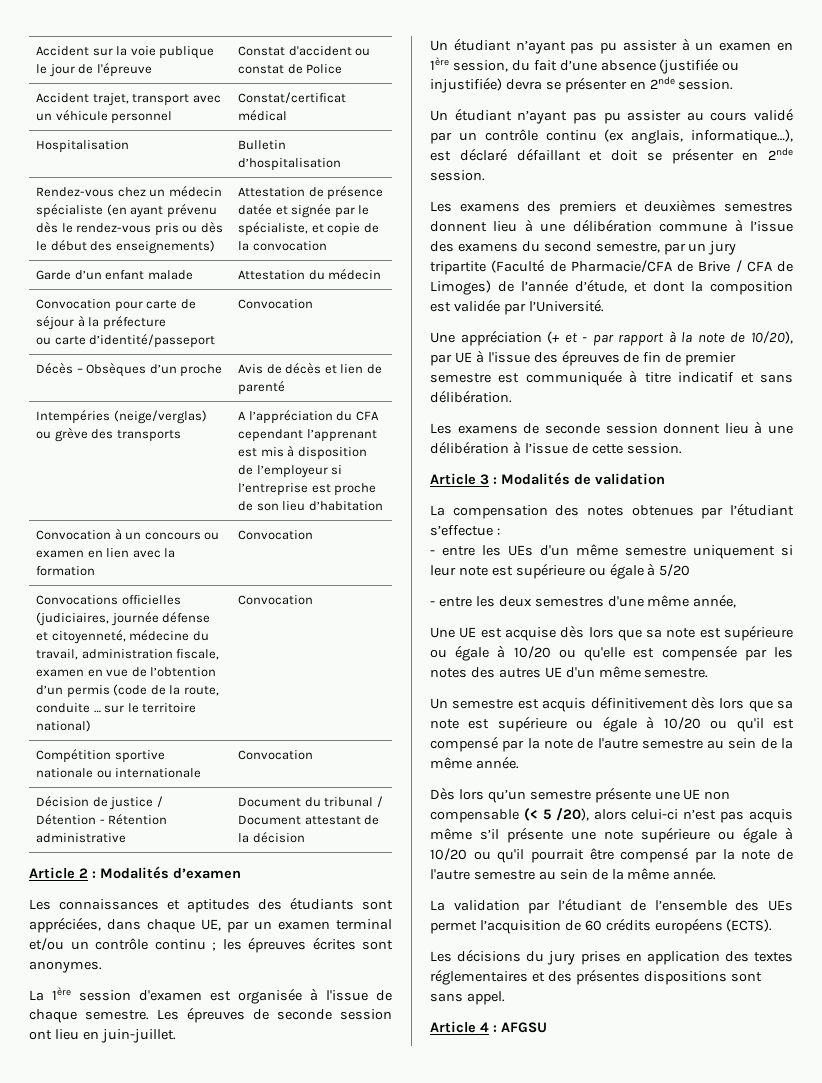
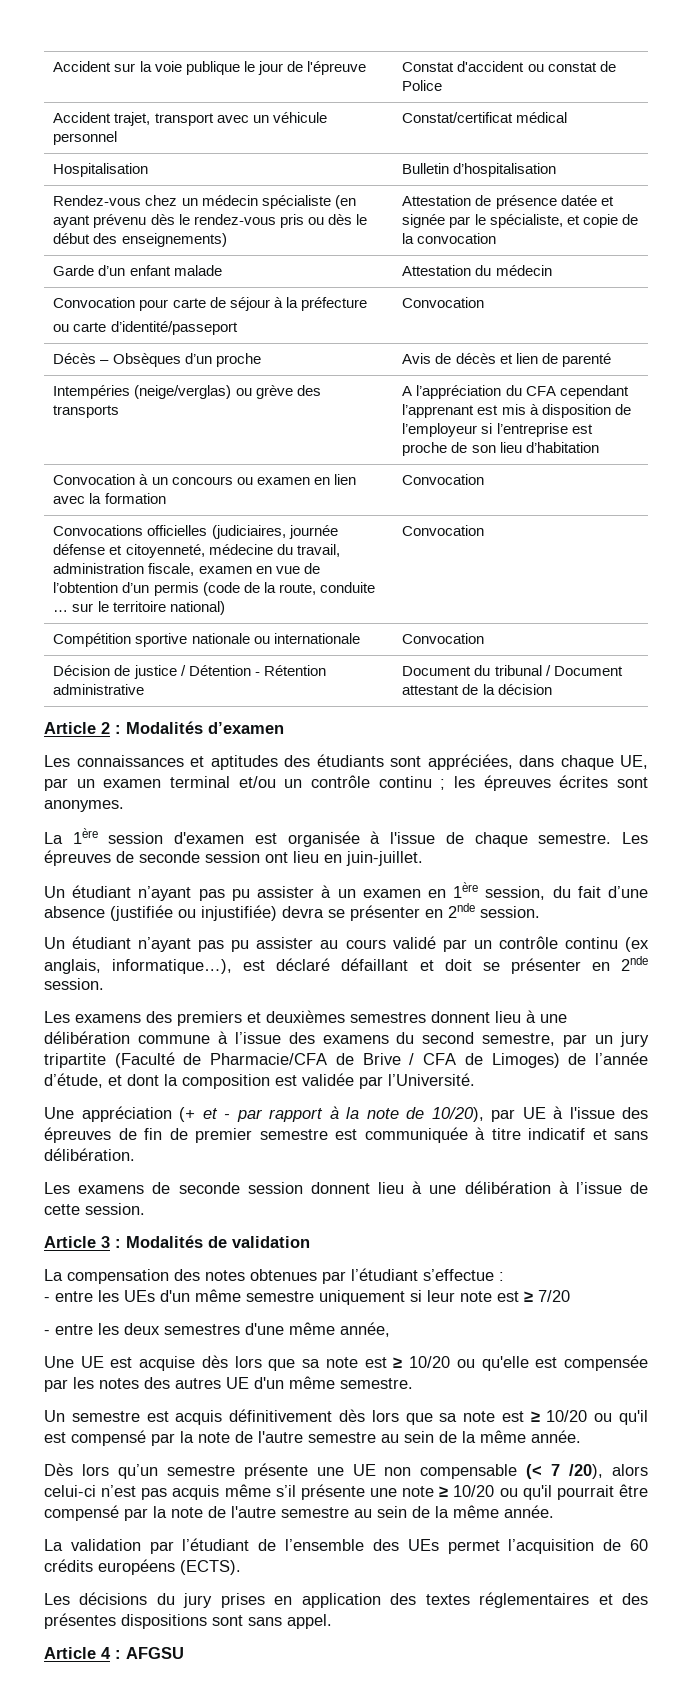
[515,563,691,579] supérieure ou égale à 5/20 -> [524,1290,570,1302] ≥ 7/20
[724,625,794,641] [430,645,506,661] supérieure ou égale à -> [393,1357,403,1368] ≥
[497,716,655,732] supérieure ou égale à -> [530,1411,540,1422] ≥
[542,809,551,820] 5 -> [551,1464,561,1476] 7
[641,827,793,843] supérieure ou égale à -> [439,1486,449,1497] ≥

